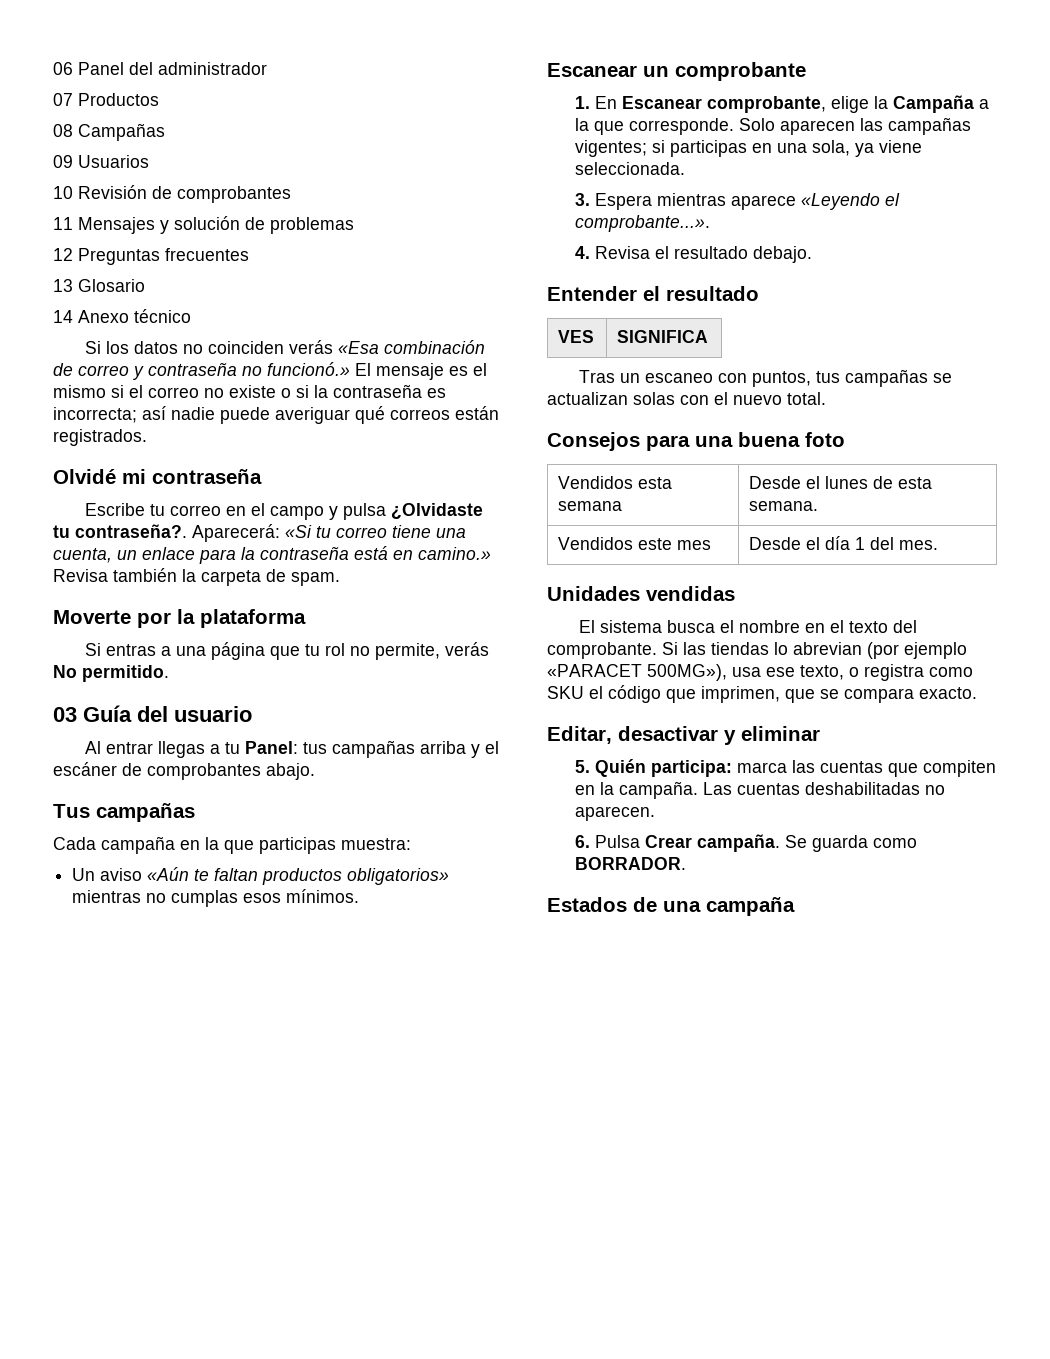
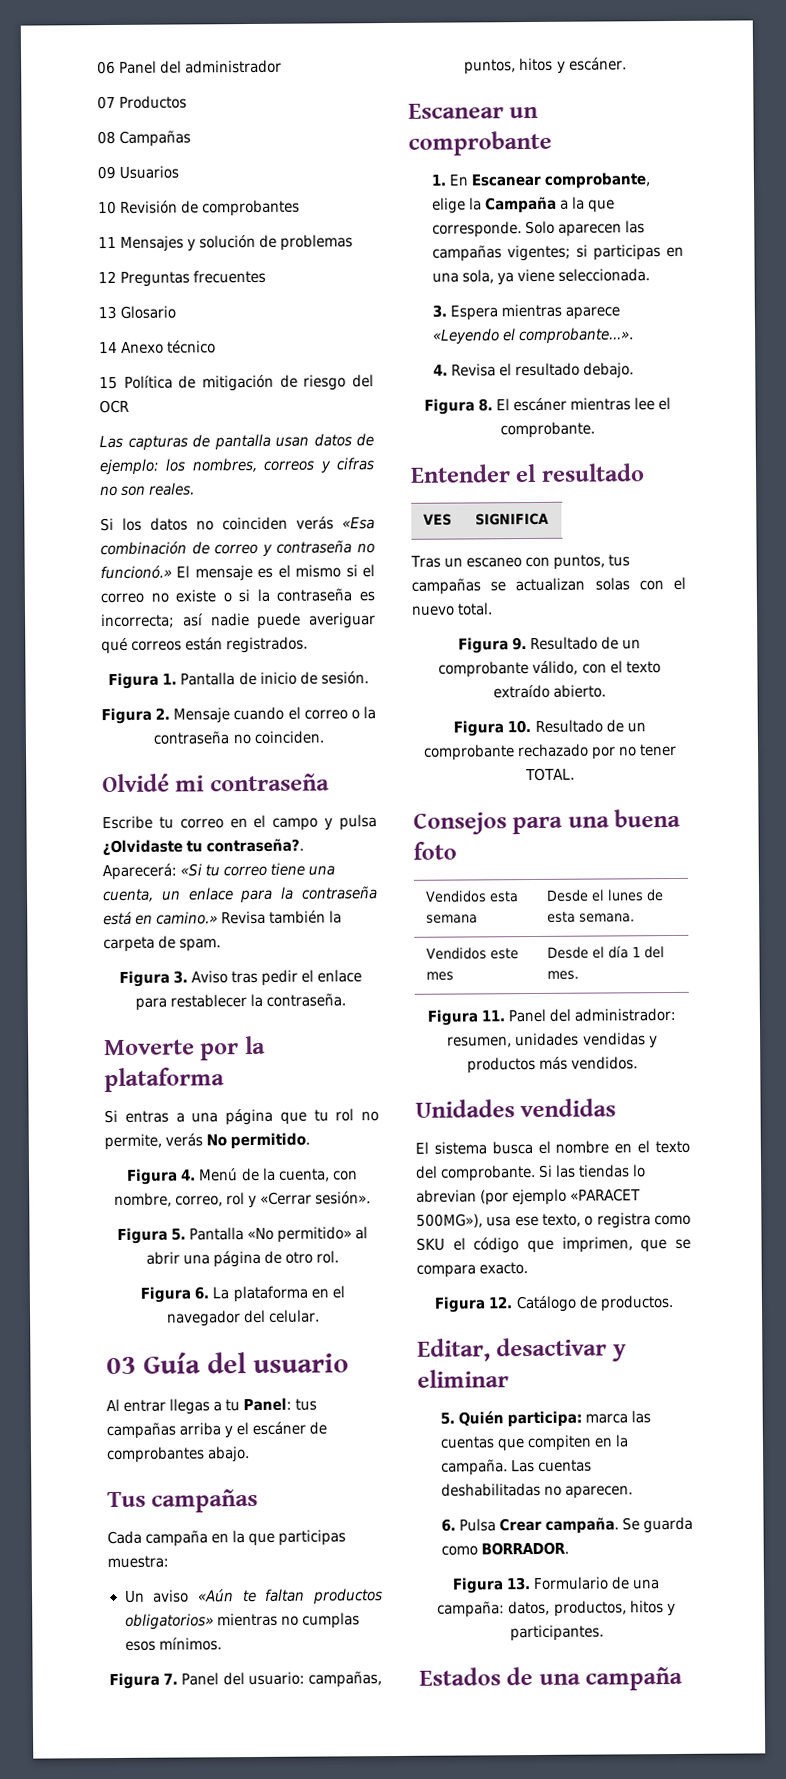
(191, 316) none -> [99,374,374,392] [99,399,129,414] [99,433,374,451] [99,457,374,476] [100,482,196,497] // 15 Política de mitigación de riesgo del OCR // Las capturas de pantalla usan datos de ejemplo: los nombres, correos y cifras no son reales.
(147, 437) none -> [108,671,369,690] [101,706,376,725] [153,730,324,745] // Figura 1. Pantalla de inicio de sesión. // Figura 2. Mensaje cuando el correo o la contraseña no coinciden.
(340, 579) none -> [118,969,363,987] [134,993,347,1011] // Figura 3. Aviso tras pedir el enlace para restablecer la contraseña.
(169, 673) none -> [126,1167,358,1185] [113,1191,372,1209] [116,1226,369,1244] [145,1250,340,1268] [140,1285,345,1303] [166,1309,321,1327] // Figura 4. Menú de la cuenta, con nombre, correo, rol y «Cerrar sesión». // Figura 5. Pantalla «No permitido» al abrir una página de otro rol. // Figura 6. La plataforma en el navegador del celular.
(360, 896) none -> [109,1671,382,1690] [464,57,627,75] // Figura 7. Panel del usuario: campañas, puntos, hitos y escáner.
(813, 254) none -> [423,396,672,415] [500,421,595,439] // Figura 8. El escáner mientras lee el comprobante.
(826, 398) none -> [457,636,642,654] [438,660,661,678] [492,684,607,699] [453,719,646,737] [422,743,678,761] [525,767,576,782] // Figura 9. Resultado de un comprobante válido, con el texto extraído abierto. // Figura 10. Resultado de un comprobante rechazado por no tener TOTAL.
(939, 545) none -> [426,1007,677,1026] [447,1032,658,1049] [466,1056,639,1074] // Figura 11. Panel del administrador: resumen, unidades vendidas y productos más vendidos.
(977, 693) none -> [434,1295,674,1313] // Figura 12. Catálogo de productos.
(687, 863) none -> [451,1576,661,1594] [437,1600,676,1618] [509,1624,604,1642] // Figura 13. Formulario de una campaña: datos, productos, hitos y participantes.

